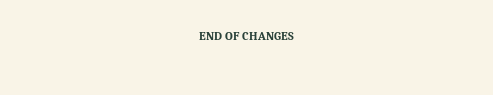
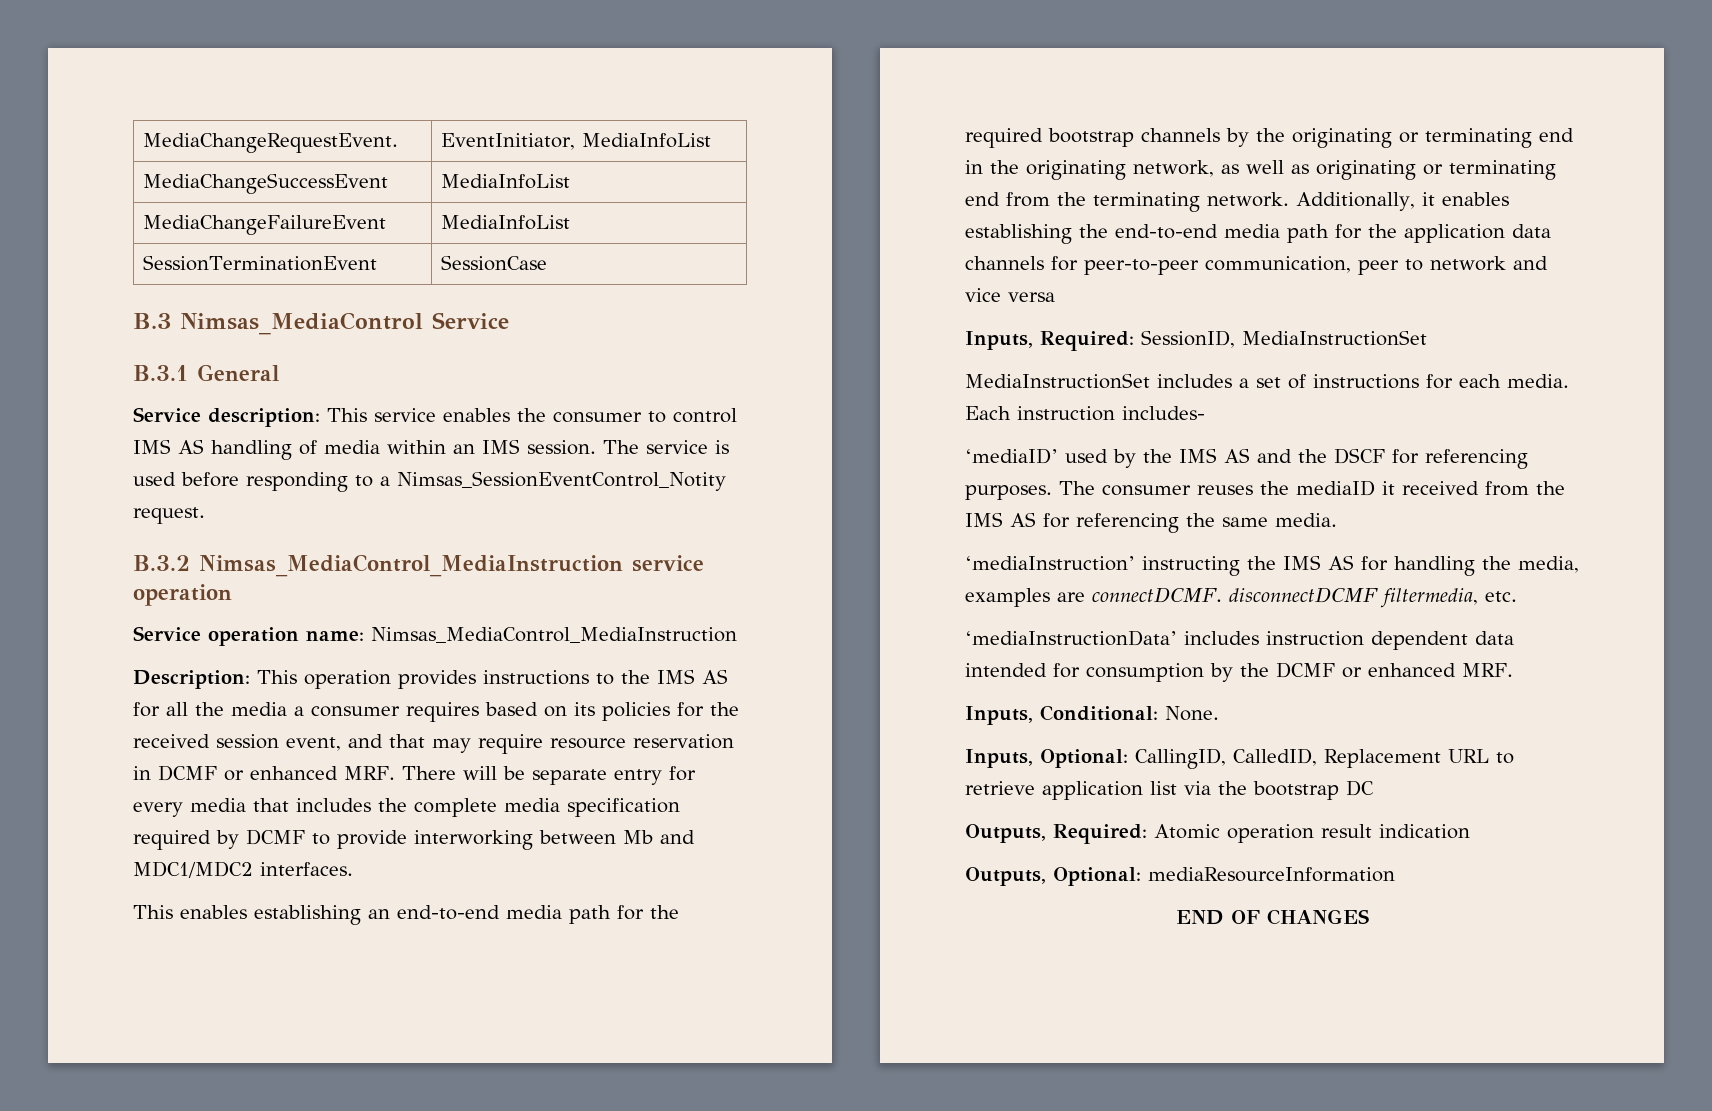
(198, 36) none -> [142,133,398,153] [440,133,711,150] [142,173,388,194] [440,174,570,189] [142,215,386,235] [440,215,570,230] [142,255,377,271] [440,255,547,271] [133,312,509,335] [133,364,279,381] [133,407,737,427] [133,439,729,460] [133,471,726,492] [133,507,205,524] [133,554,704,577] [133,584,232,606] [133,626,737,646] [133,669,728,689] [133,702,739,722] [133,734,734,754] [133,765,696,785] [133,798,680,817] [133,829,695,850] [133,861,353,878] [133,905,679,925] [965,128,1574,148] [965,160,1556,180] [965,192,1509,212] [965,224,1551,244] [965,256,1548,275] [965,288,1055,302] [965,330,1427,351] [965,373,1569,389] [965,406,1205,421] [965,448,1528,469] [965,480,1565,500] [965,512,1337,533] [965,555,1579,576] [965,587,1517,608] [965,630,1514,650] [965,662,1513,682] [965,705,1219,725] [965,748,1514,769] [965,780,1374,800] [965,824,1470,844] [965,867,1395,886] MediaChangeRequestEvent. | EventInitiator, MediaInfoList // MediaChangeSuccessEvent | MediaInfoList // MediaChangeFailureEvent | MediaInfoList // SessionTerminationEvent | SessionCase // B.3 Nimsas_MediaControl Service // B.3.1 General // Service description: This service enables the consumer to control IMS AS handling of media within an IMS session. The service is used before responding to a Nimsas_SessionEventControl_Notity request. // B.3.2 Nimsas_MediaControl_MediaInstruction service operation // Service operation name: Nimsas_MediaControl_MediaInstruction // Description: This operation provides instructions to the IMS AS for all the media a consumer requires based on its policies for the received session event, and that may require resource reservation in DCMF or enhanced MRF. There will be separate entry for every media that includes the complete media specification required by DCMF to provide interworking between Mb and MDC1/MDC2 interfaces. // This enables establishing an end-to-end media path for the required bootstrap channels by the originating or terminating end in the originating network, as well as originating or terminating end from the terminating network. Additionally, it enables establishing the end-to-end media path for the application data channels for peer-to-peer communication, peer to network and vice versa // Inputs, Required: SessionID, MediaInstructionSet // MediaInstructionSet includes a set of instructions for each media. Each instruction includes- // ‘mediaID’ used by the IMS AS and the DSCF for referencing purposes. The consumer reuses the mediaID it received from the IMS AS for referencing the same media. // ‘mediaInstruction’ instructing the IMS AS for handling the media, examples are connectDCMF. disconnectDCMF filtermedia, etc. // ‘mediaInstructionData’ includes instruction dependent data intended for consumption by the DCMF or enhanced MRF. // Inputs, Conditional: None. // Inputs, Optional: CallingID, CalledID, Replacement URL to retrieve application list via the bootstrap DC // Outputs, Required: Atomic operation result indication // Outputs, Optional: mediaResourceInformation //

